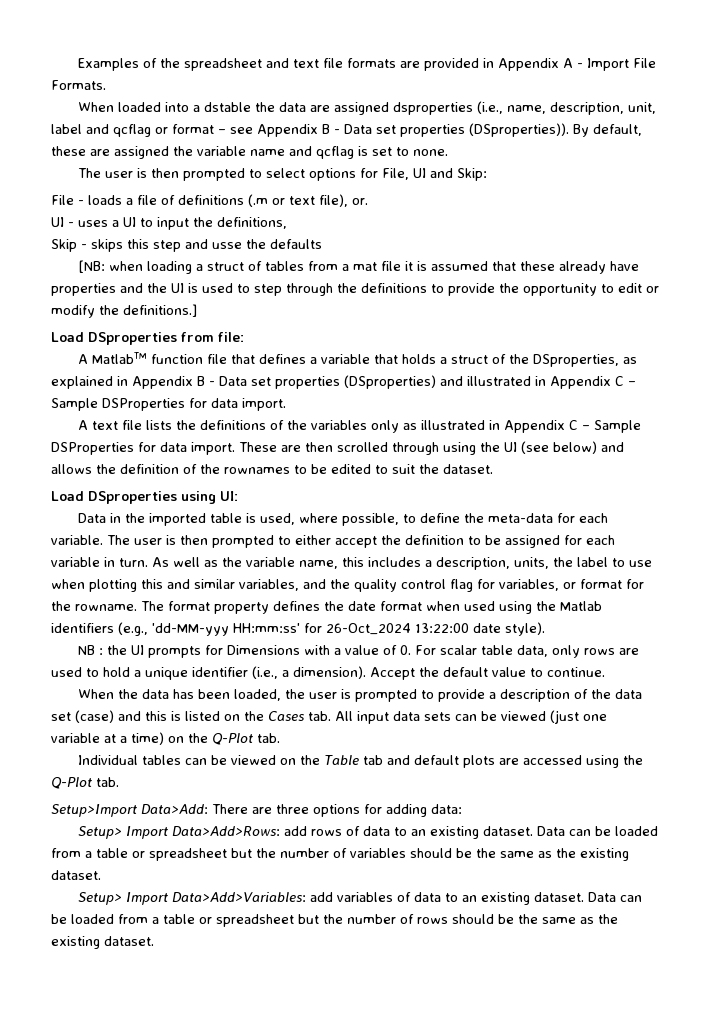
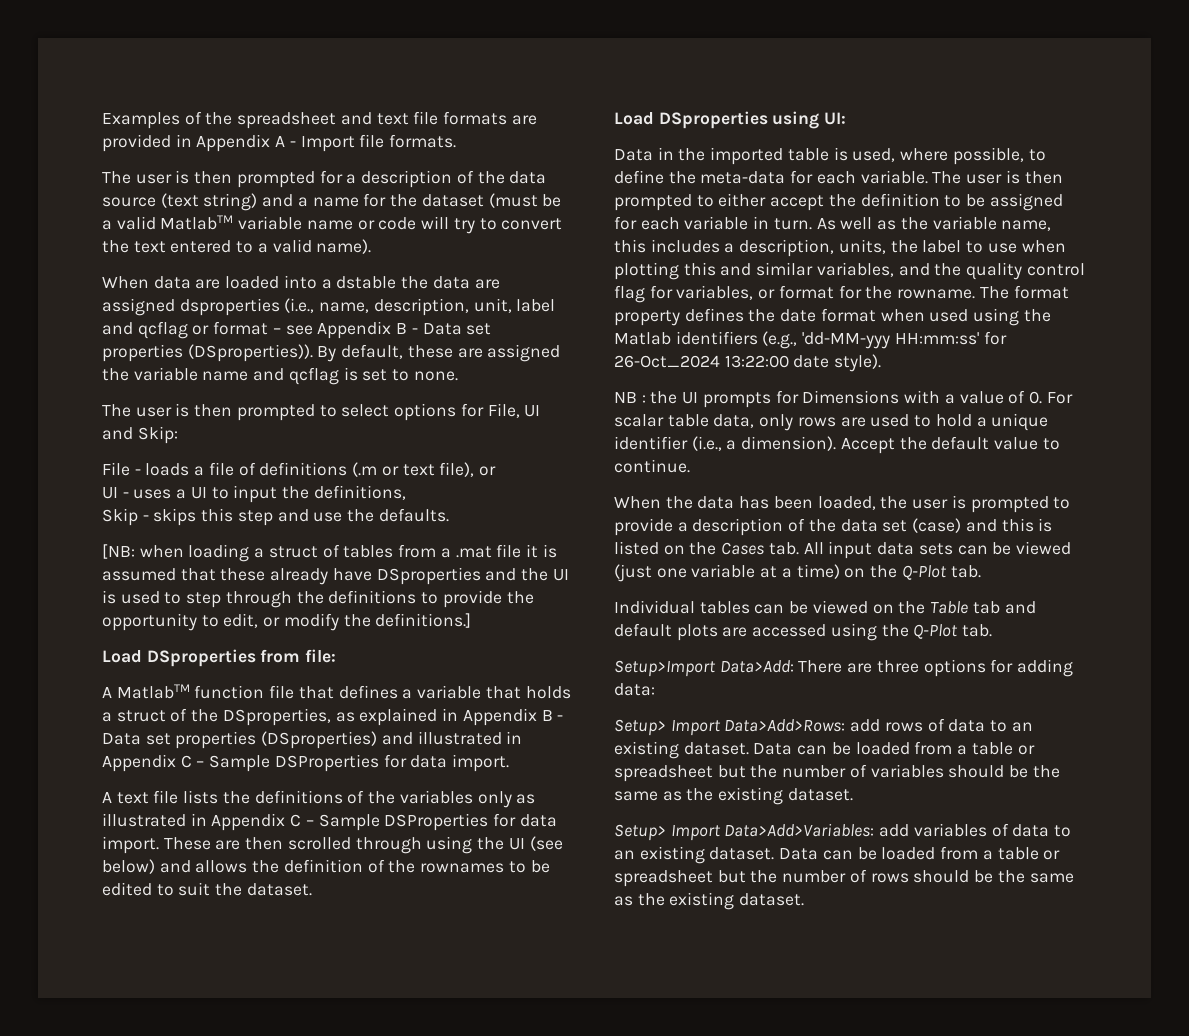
[632,58,656,68] [51,80,106,90] [77,102,114,112] File Formats. // When -> [359,134,457,148] [102,170,547,188] [102,193,562,211] [102,215,563,234] [102,239,372,254] [102,276,221,289] file formats. // The user is then prompted for a description of the data source (text string) and a name for the dataset (must be a valid MatlabTM variable name or code will try to convert the text entered to a valid name). // When data are
[352,198,368,205] or. -> [478,466,496,476] or
[212,239,322,249] usse the defaults -> [313,508,449,522] use the defaults.
[352,262,377,271] mat -> [455,546,492,558] .mat
[51,283,116,296] properties -> [376,567,481,585] DSproperties
[618,283,642,293] edit -> [223,613,259,628] edit,

